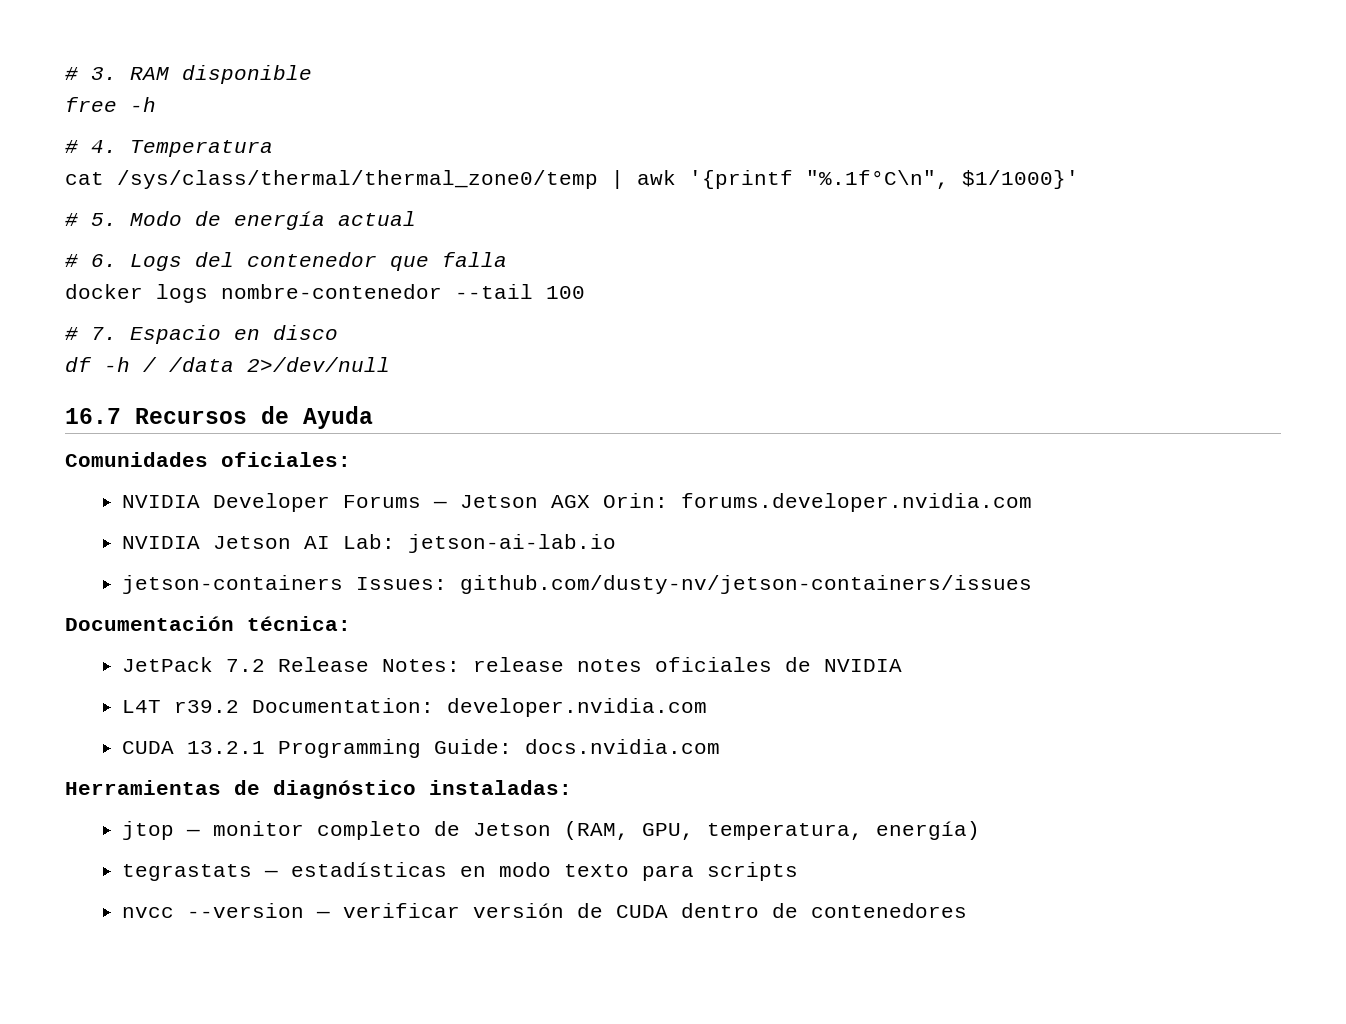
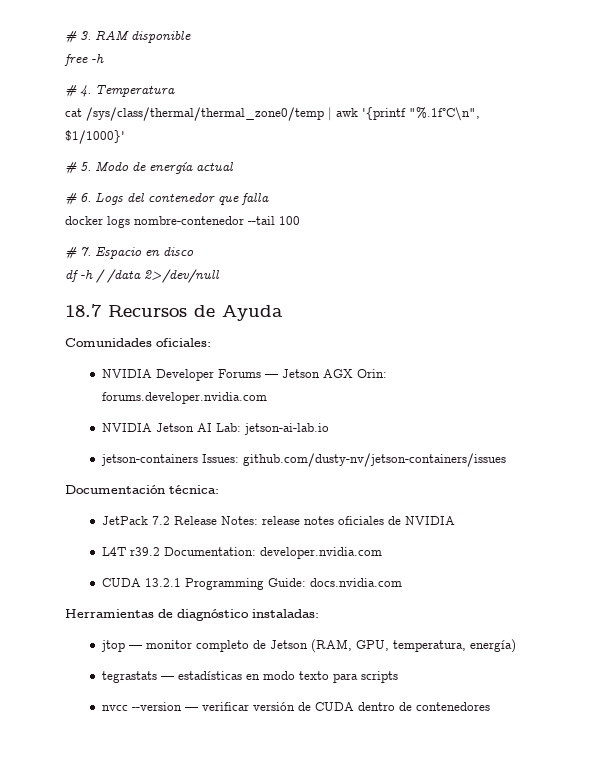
[65,408,121,424] 16.7 -> [65,304,102,317] 18.7

